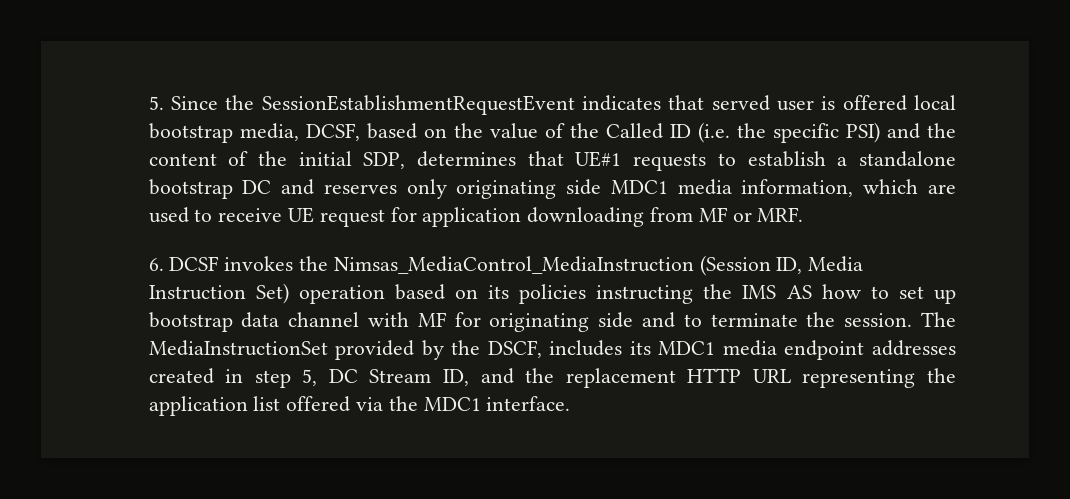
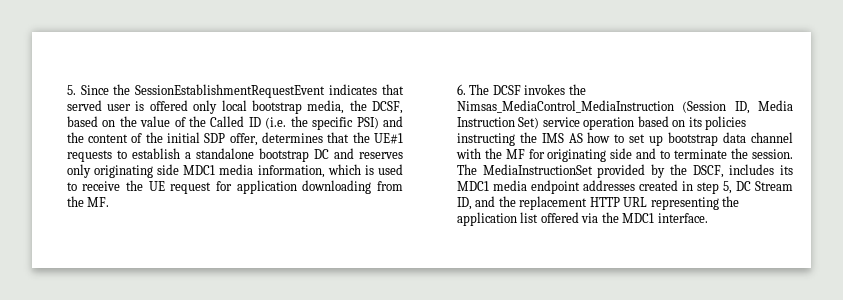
(907, 103) none -> [193,100,218,114] only
(299, 132) none -> [349,100,367,111] the
[363,152,406,169] SDP, -> [204,133,258,146] SDP offer,
(564, 158) none -> [352,132,370,143] the
[928,184,957,194] are -> [364,165,374,175] is
(283, 215) none -> [126,180,144,191] the
[698,207,804,222] MF or MRF. -> [66,196,110,207] the MF.
(164, 264) none -> [469,84,490,95] The
(289, 293) none -> [542,117,580,127] service
(409, 319) none -> [484,148,502,159] the

